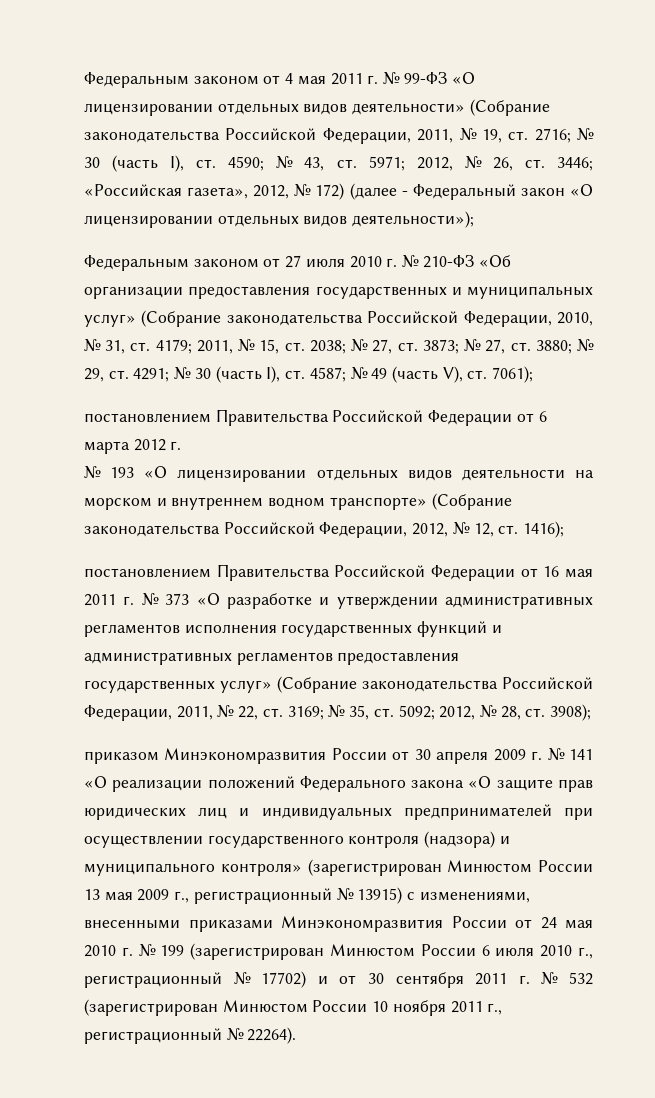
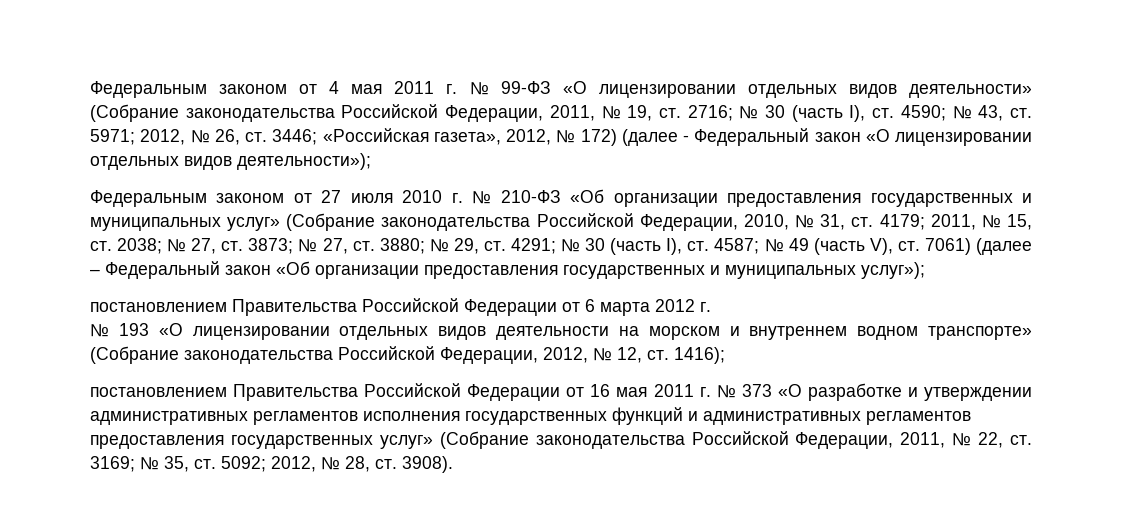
[492,366,534,383] 7061); -> [924,238,1033,255] [90,261,925,279] 7061) (далее – Федеральный закон «Об организации предоставления государственных и муниципальных услуг»);
[550,704,592,721] [84,748,594,764] [84,776,593,792] [84,804,593,820] [84,831,510,848] [84,859,593,876] [84,887,530,904] [84,916,593,932] [84,943,593,960] [84,971,594,988] [84,999,503,1016] [84,1027,297,1044] 3908); // приказом Минэкономразвития России от 30 апреля 2009 г. № 141 «О реализации положений Федерального закона «О защите прав юридических лиц и индивидуальных предпринимателей при осуществлении государственного контроля (надзора) и муниципального контроля» (зарегистрирован Минюстом России 13 мая 2009 г., регистрационный № 13915) с изменениями, внесенными приказами Минэкономразвития России от 24 мая 2010 г. № 199 (зарегистрирован Минюстом России 6 июля 2010 г., регистрационный № 17702) и от 30 сентября 2011 г. № 532 (зарегистрирован Минюстом России 10 ноября 2011 г., регистрационный № 22264). -> [402,456,453,473] 3908).

